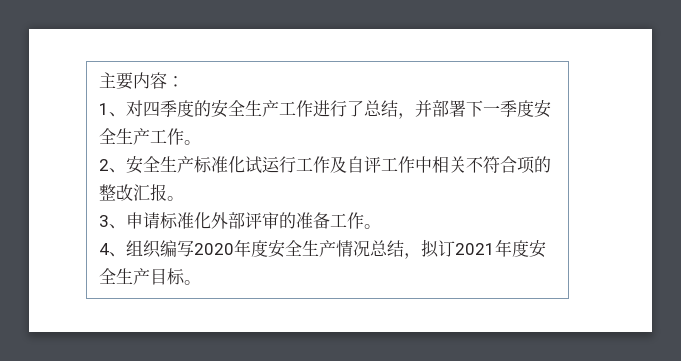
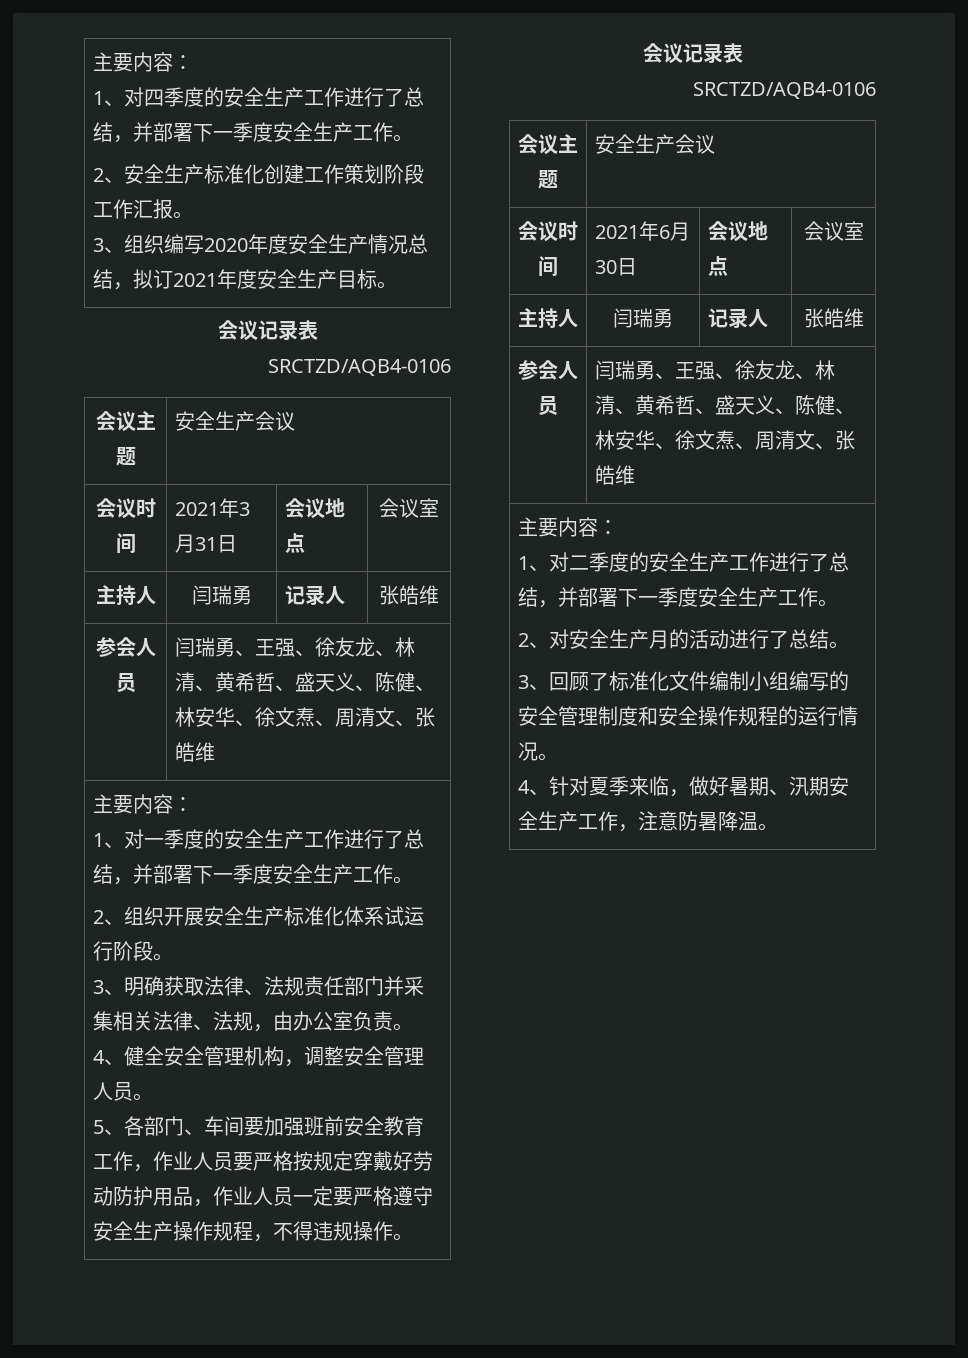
[244,156,551,174] [98,184,184,201] [98,212,381,229] [98,243,109,255] 试运行工作及自评工作中相关不符合项的整改汇报。 // 3、申请标准化外部评审的准备工作。 // 4 -> [263,164,424,184] [92,199,193,219] [92,238,104,252] 创建工作策划阶段工作汇报。 // 3
(201, 282) none -> [217,320,318,341] [268,359,451,376] [95,411,156,432] [115,447,136,466] [174,411,295,431] [95,498,156,519] [115,533,136,554] [174,498,250,518] [174,534,237,553] [284,498,345,519] [284,533,305,553] [379,498,439,518] [95,585,156,606] [191,585,252,605] [284,585,345,606] [379,585,439,605] [95,637,156,657] [115,673,136,693] [174,637,415,657] [174,672,435,692] [174,707,435,727] [174,742,215,762] [92,794,193,814] [92,829,424,849] [92,864,413,885] [92,906,424,926] [92,941,173,961] [92,976,424,996] [92,1011,413,1032] [92,1046,424,1067] [92,1082,153,1101] [92,1116,424,1136] [92,1151,433,1172] [92,1186,433,1207] [92,1221,413,1242] [642,43,743,64] [693,82,876,99] [518,134,578,155] [538,170,558,189] [594,134,715,154] [518,221,578,242] [538,256,558,277] [594,221,690,241] [594,258,637,276] [707,221,768,242] [707,256,728,276] [803,221,864,241] [518,308,578,329] [613,308,673,328] [707,308,768,329] [803,308,864,328] [518,360,578,380] [538,396,558,416] [594,360,835,380] [594,395,855,415] [594,430,855,450] [594,465,635,485] [517,517,618,537] [517,552,849,572] [517,587,838,608] [517,629,849,649] [517,671,849,691] [517,706,858,726] [517,742,558,761] [517,776,849,797] [517,811,778,832] // 会议记录表 // SRCTZD/AQB4-0106 // 会议主题 | 安全生产会议 // 会议时间 | 2021年3月31日 | 会议地点 | 会议室 // 主持人 | 闫瑞勇 | 记录人 | 张皓维 // 参会人员 | 闫瑞勇、王强、徐友龙、林清、黄希哲、盛天义、陈健、林安华、徐文焘、周清文、张皓维 // 主要内容： // 1、对一季度的安全生产工作进行了总结，并部署下一季度安全生产工作。 // 2、组织开展安全生产标准化体系试运行阶段。 // 3、明确获取法律、法规责任部门并采集相关法律、法规，由办公室负责。4、健全安全管理机构，调整安全管理人员。 // 5、各部门、车间要加强班前安全教育工作，作业人员要严格按规定穿戴好劳动防护用品，作业人员一定要严格遵守安全生产操作规程，不得违规操作。 // 会议记录表 // SRCTZD/AQB4-0106 // 会议主题 | 安全生产会议 // 会议时间 | 2021年6月30日 | 会议地点 | 会议室 // 主持人 | 闫瑞勇 | 记录人 | 张皓维 // 参会人员 | 闫瑞勇、王强、徐友龙、林清、黄希哲、盛天义、陈健、林安华、徐文焘、周清文、张皓维 // 主要内容： // 1、对二季度的安全生产工作进行了总结，并部署下一季度安全生产工作。 // 2、对安全生产月的活动进行了总结。 // 3、回顾了标准化文件编制小组编写的安全管理制度和安全操作规程的运行情况。 // 4、针对夏季来临，做好暑期、汛期安全生产工作，注意防暑降温。

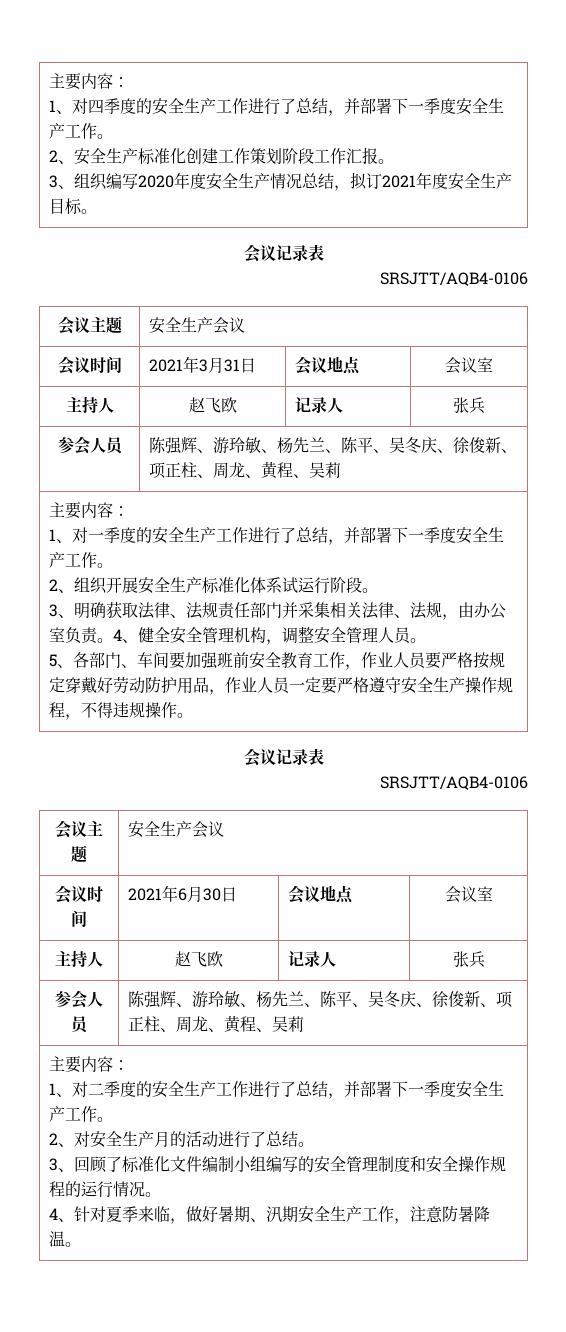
[268,359,451,376] SRCTZD/AQB4-0106 -> [380,272,528,286] SRSJTT/AQB4-0106
[191,585,252,605] [284,585,345,606] [379,585,439,605] [95,637,156,657] [115,673,136,693] [174,637,415,657] [174,672,435,692] [174,707,435,727] [174,742,215,762] 闫瑞勇 | 记录人 | 张皓维 // 参会人员 | 闫瑞勇、王强、徐友龙、林清、黄希哲、盛天义、陈健、林安华、徐文焘、周清文、张皓维 -> [188,397,237,413] [294,397,343,413] [453,397,485,414] [57,436,125,455] [148,436,517,454] [148,461,341,479] 赵飞欧 | 记录人 | 张兵 // 参会人员 | 陈强辉、游玲敏、杨先兰、陈平、吴冬庆、徐俊新、项正柱、周龙、黄程、吴莉
[693,82,876,99] SRCTZD/AQB4-0106 -> [380,776,528,790] SRSJTT/AQB4-0106
[613,308,673,328] [707,308,768,329] [803,308,864,328] [518,360,578,380] [538,396,558,416] [594,360,835,380] [594,395,855,415] [594,430,855,450] [594,465,635,485] 闫瑞勇 | 记录人 | 张皓维 // 参会人员 | 闫瑞勇、王强、徐友龙、林清、黄希哲、盛天义、陈健、林安华、徐文焘、周清文、张皓维 -> [174,951,223,967] [287,951,336,967] [452,951,485,968] [55,990,103,1009] [71,1016,90,1034] [127,990,513,1008] [127,1015,304,1033] 赵飞欧 | 记录人 | 张兵 // 参会人员 | 陈强辉、游玲敏、杨先兰、陈平、吴冬庆、徐俊新、项正柱、周龙、黄程、吴莉

